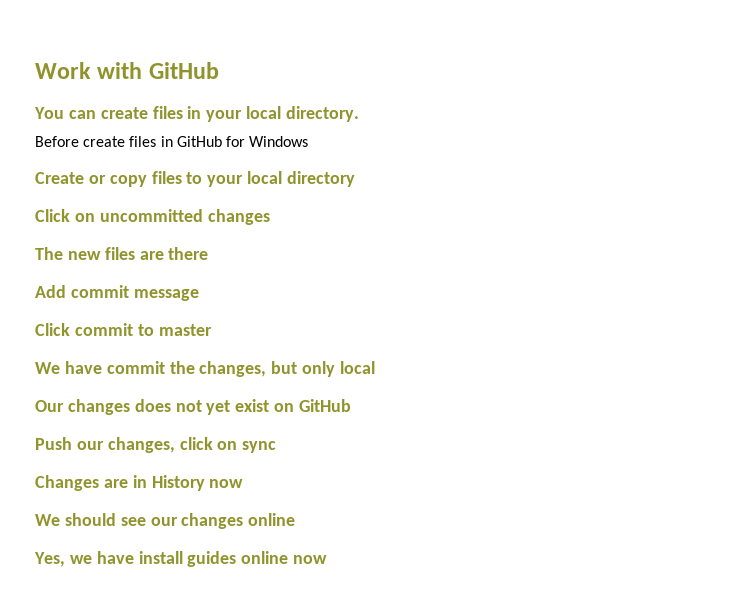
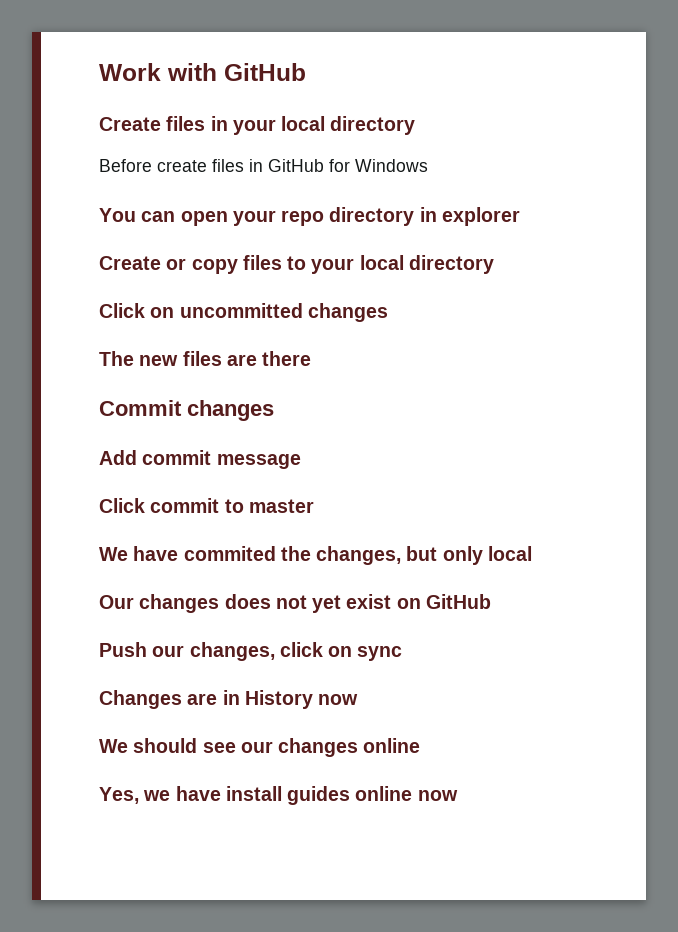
[34,107,148,119] You can create -> [99,117,161,131] Create
[286,106,360,122] directory. -> [330,116,416,135] directory
(309, 141) none -> [99,207,520,226] // You can open your repo directory in explorer
(209, 253) none -> [99,400,274,421] // Commit changes
[106,361,165,374] commit -> [183,546,276,561] commited

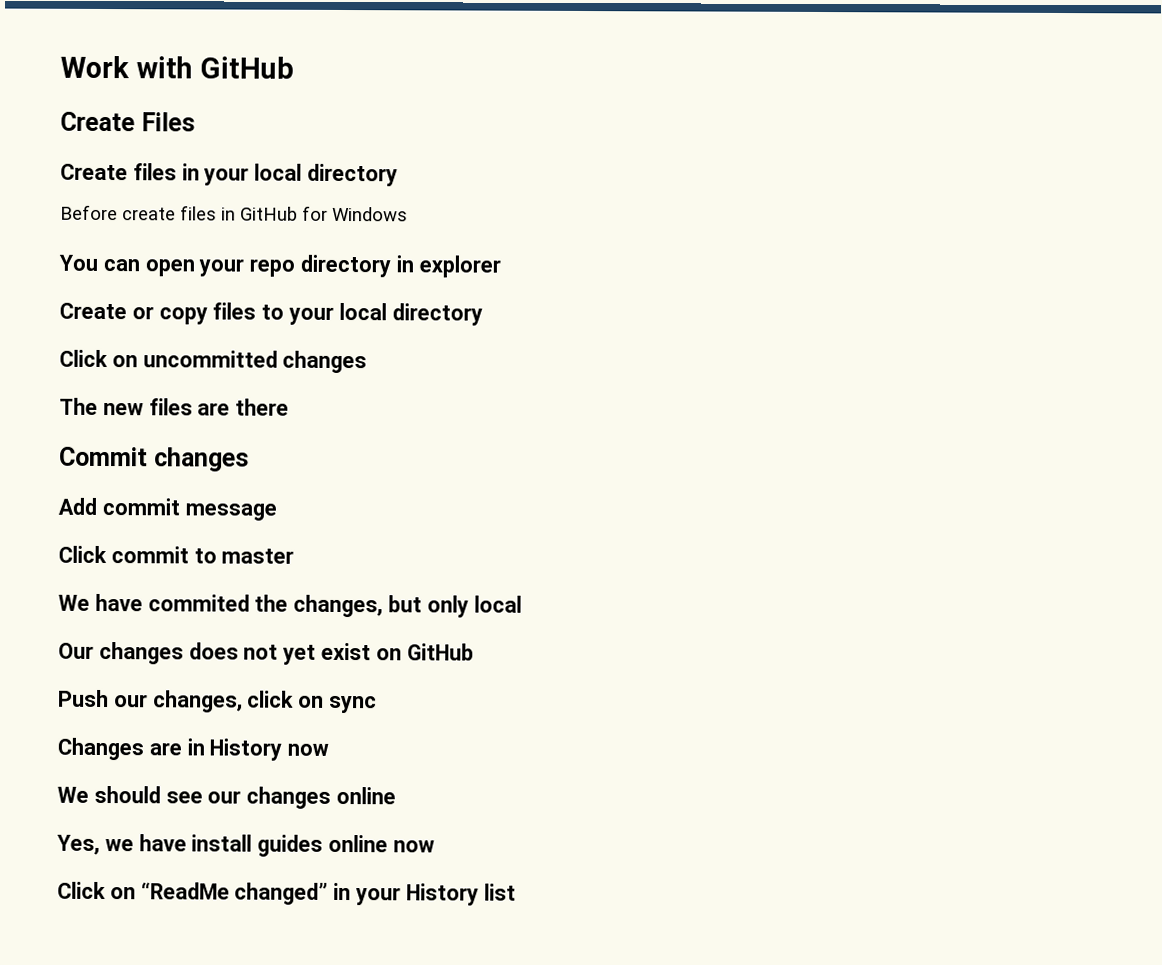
(306, 72) none -> [60,111,195,132] // Create Files
(458, 795) none -> [57,881,516,906] // Click on “ReadMe changed” in your History list

